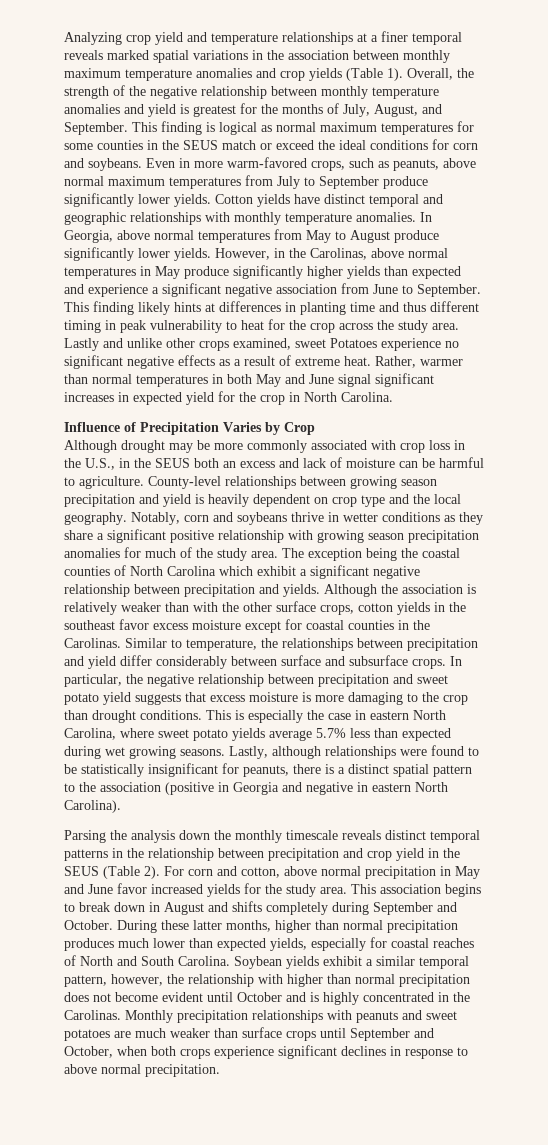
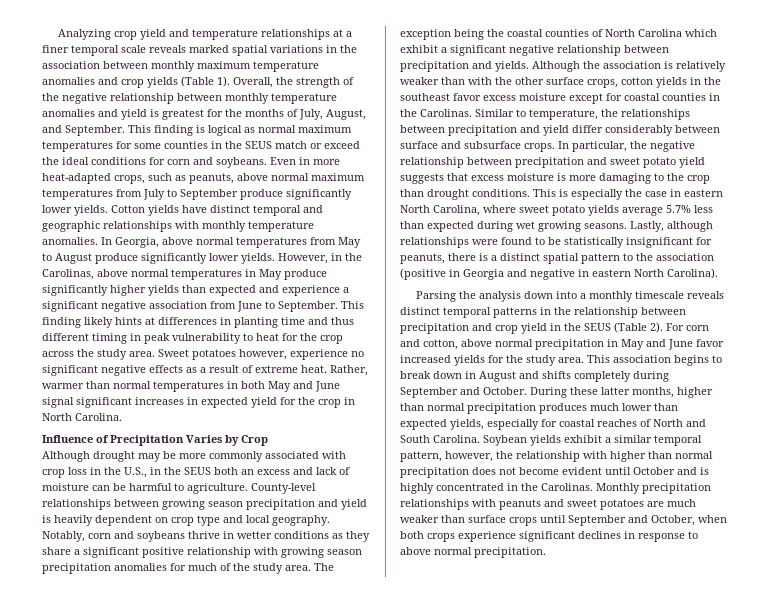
(462, 38) none -> [121,45,146,53] scale
[227,157,307,168] warm-favored -> [42,173,111,184] heat-adapted
[64,338,377,351] Lastly and unlike other crops examined, sweet Potatoes -> [158,349,287,360] Sweet potatoes however,
[413,494,430,504] the -> (243, 519) none
[214,830,231,840] the -> [556,291,587,299] into a

